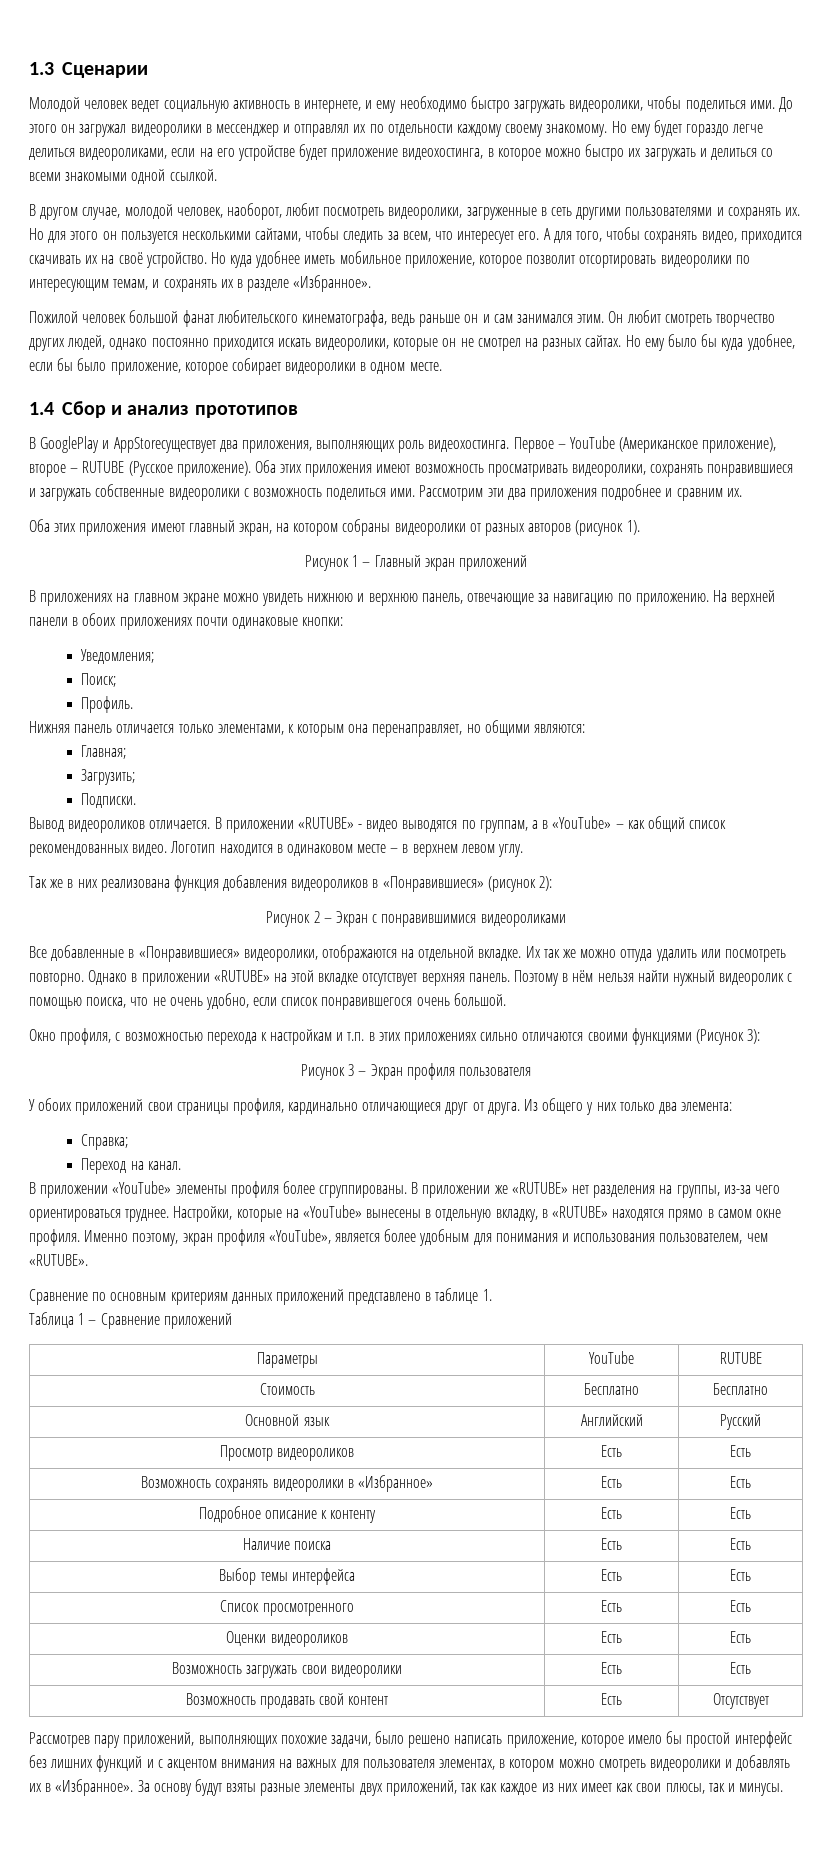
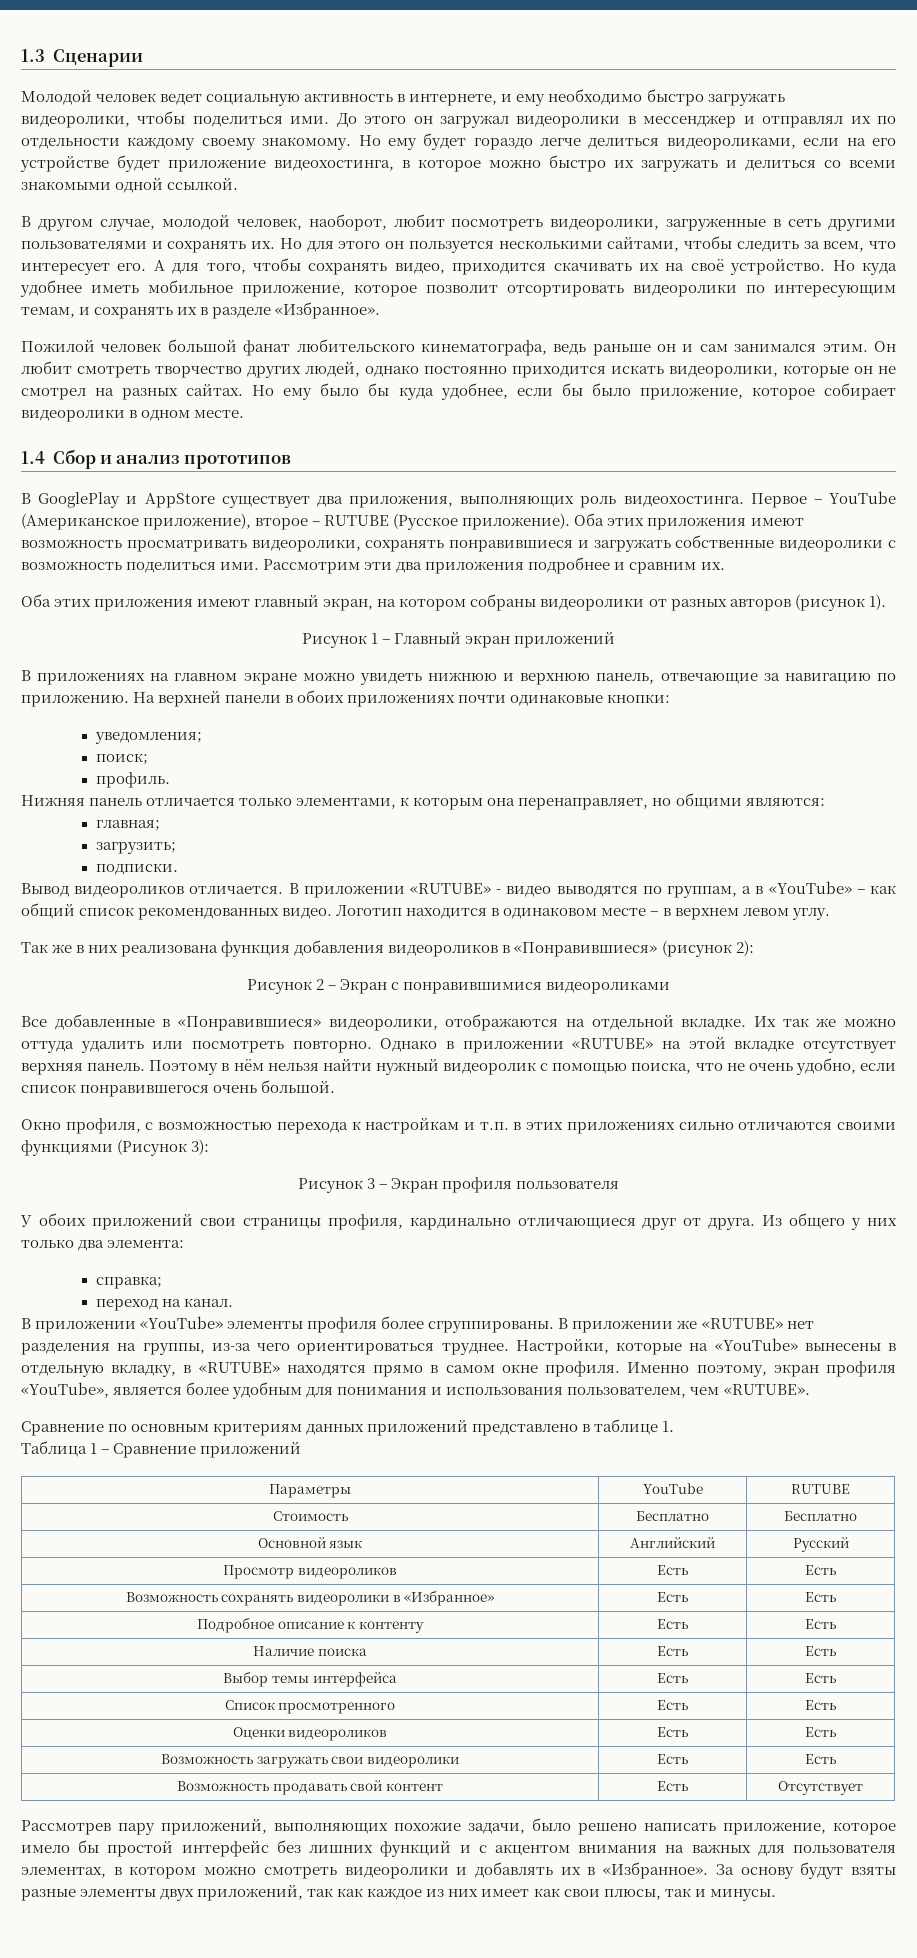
[113,437,216,453] AppStoreсуществует -> [144,493,310,508] AppStore существует
[81,649,155,664] [81,673,117,687] [81,696,134,713] Уведомления; // Поиск; // Профиль. -> [94,732,202,744] [95,753,148,765] [95,772,170,788] уведомления; // поиск; // профиль.
[81,745,127,759] [81,769,136,785] [81,793,137,808] Главная; // Загрузить; // Подписки. -> [95,820,160,831] [95,842,176,854] [95,863,178,875] главная; // загрузить; // подписки.
[81,1134,129,1150] [81,1158,127,1174] Справка; // Переход -> [95,1276,162,1289] [95,1299,158,1311] справка; // переход

